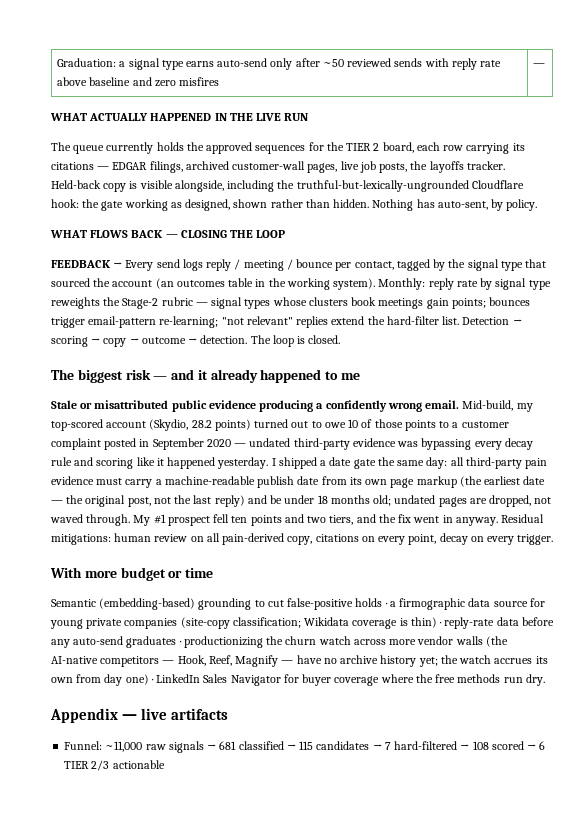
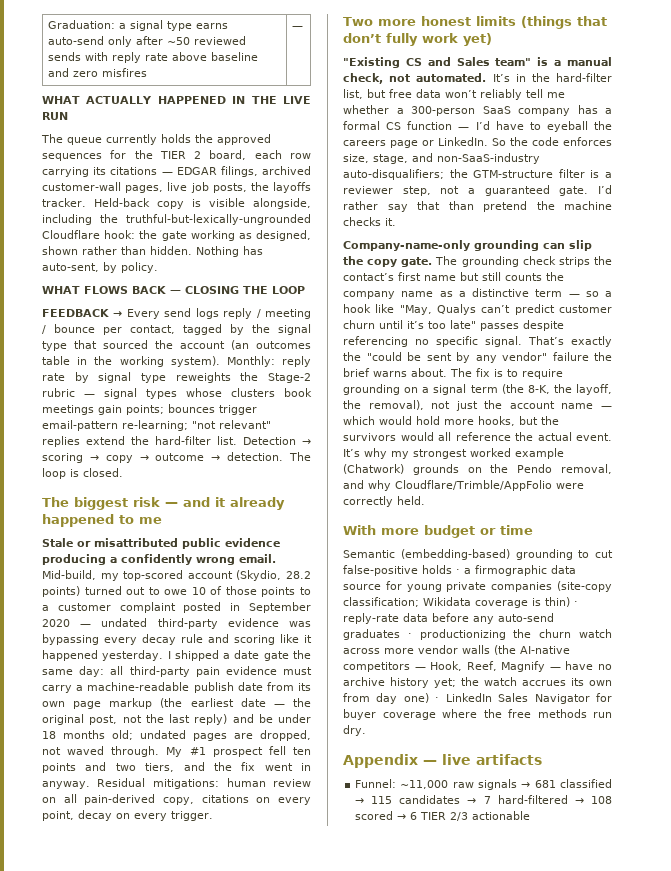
(554, 539) none -> [343,16,607,29] [343,33,492,46] [343,57,612,68] [343,73,612,84] [343,89,565,100] [343,105,612,116] [343,121,612,132] [343,137,612,148] [343,153,540,164] [343,169,612,180] [343,185,612,196] [343,201,612,212] [343,217,396,226] [343,240,592,251] [343,256,612,267] [343,272,564,281] [343,288,612,299] [343,304,612,315] [343,320,564,331] [343,336,612,347] [343,352,612,363] [343,368,563,379] [343,384,612,395] [343,400,612,411] [343,416,559,426] [343,432,612,441] [343,448,564,459] [343,464,612,475] [343,480,584,491] [343,496,425,507] // Two more honest limits (things that don’t fully work yet) // "Existing CS and Sales team" is a manual check, not automated. It’s in the hard-filter list, but free data won’t reliably tell me whether a 300-person SaaS company has a formal CS function — I’d have to eyeball the careers page or LinkedIn. So the code enforces size, stage, and non-SaaS-industry auto-disqualifiers; the GTM-structure filter is a reviewer step, not a guaranteed gate. I’d rather say that than pretend the machine checks it. // Company-name-only grounding can slip the copy gate. The grounding check strips the contact’s first name but still counts the company name as a distinctive term — so a hook like "May, Qualys can’t predict customer churn until it’s too late" passes despite referencing no specific signal. That’s exactly the "could be sent by any vendor" failure the brief warns about. The fix is to require grounding on a signal term (the 8-K, the layoff, the removal), not just the account name — which would hold more hooks, but the survivors would all reference the actual event. It’s why my strongest worked example (Chatwork) grounds on the Pendo removal, and why Cloudflare/Trimble/AppFolio were correctly held.

